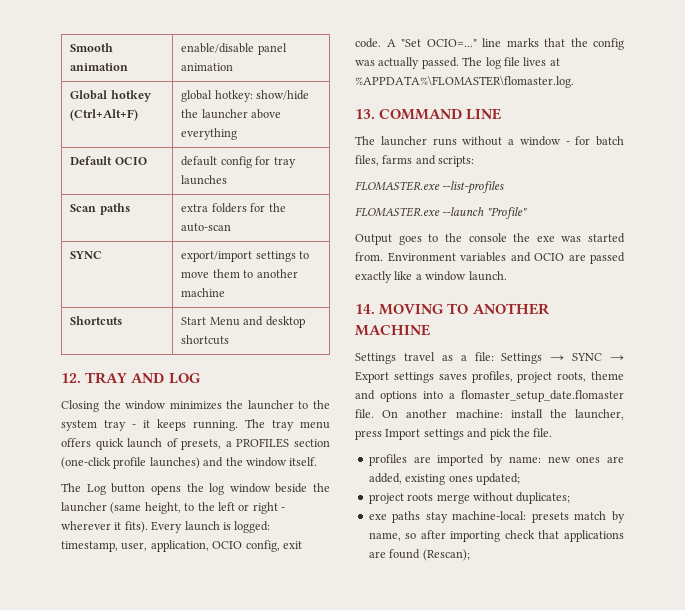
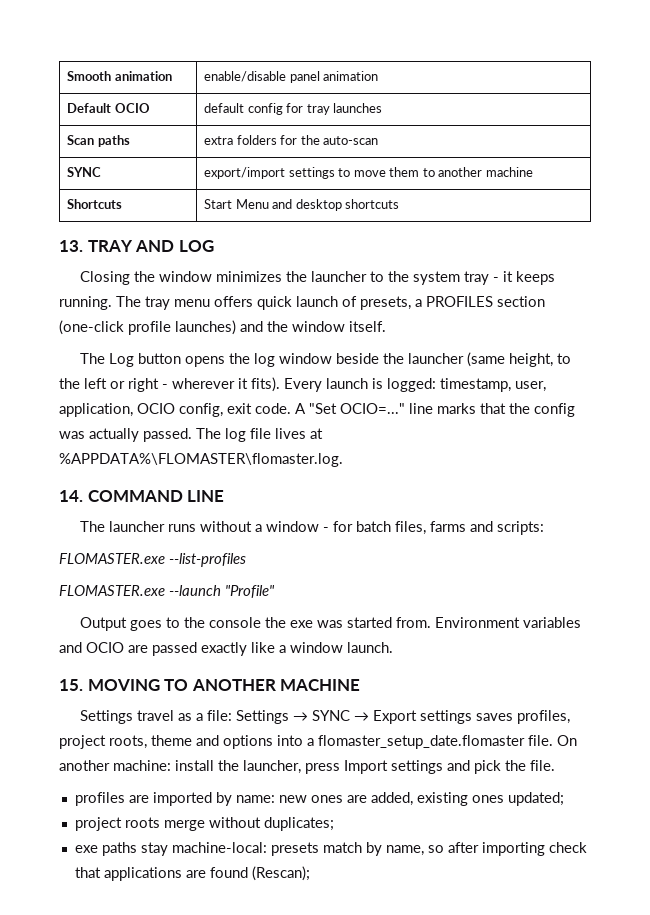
[70,90,151,102] [70,109,139,121] [181,90,310,102] [181,109,282,119] [181,128,238,140] // Global hotkey (Ctrl+Alt+F) | global hotkey: show/hide the launcher above everything -> (379, 76) none
[61,373,81,383] 12. -> [59,240,83,252] 13.
[355,109,375,119] 13. -> [59,490,83,502] 14.
[355,304,375,314] 14. -> [59,679,83,691] 15.

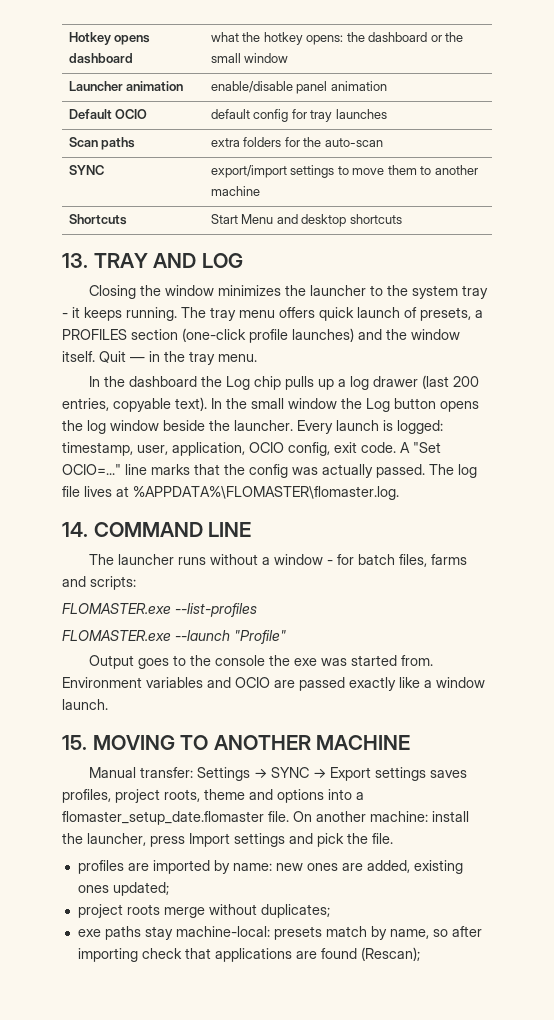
[67,71,112,81] Smooth -> [68,32,151,45] [68,53,133,64] [210,32,464,45] [210,53,289,63] [68,81,123,91] Hotkey opens dashboard | what the hotkey opens: the dashboard or the small window // Launcher
[80,353,106,364] // The -> [99,351,257,365] [88,375,479,390] [62,397,362,412] Quit — in the tray menu. // In the dashboard the Log chip pulls up a log drawer (last 200 entries, copyable text). In the small window the
[408,352,572,367] [59,377,280,392] launcher (same height, to the left or right - wherever it fits). -> [234,420,293,431] launcher.
[80,710,233,724] Settings travel as a file: -> [88,767,193,778] Manual transfer:

